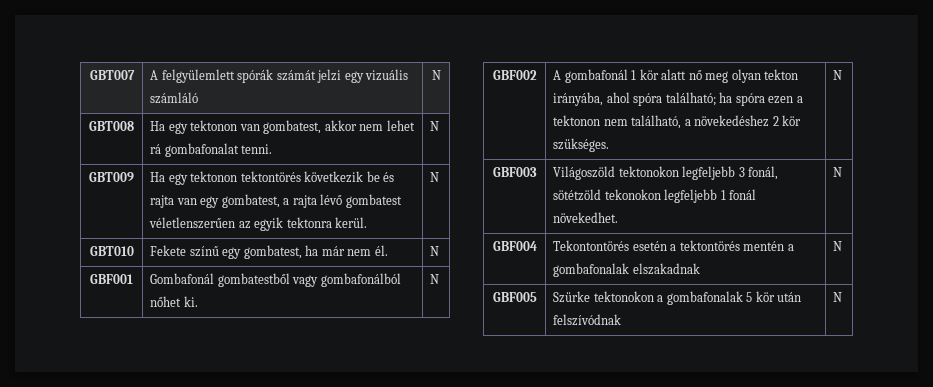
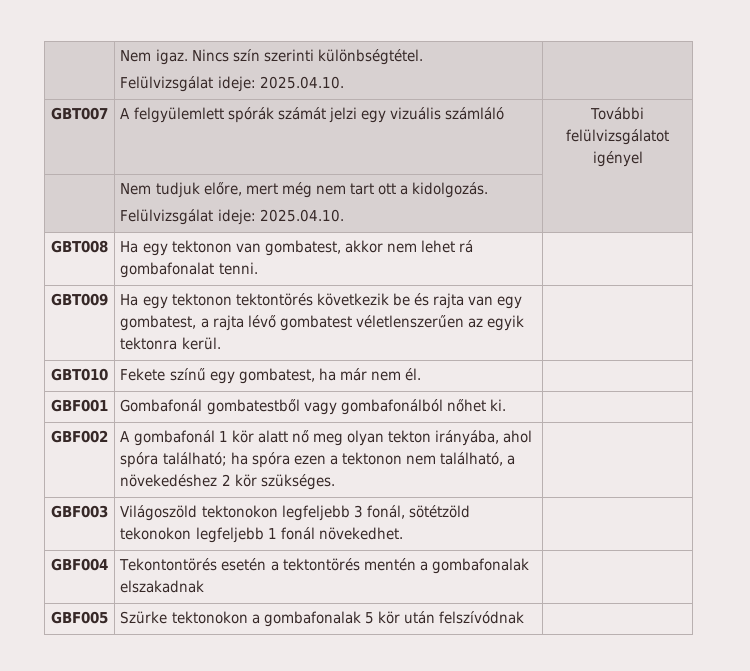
(89, 75) none -> [120,49,423,65] [120,76,344,92] | Nem igaz. Nincs szín szerinti különbségtétel. // Felülvizsgálat ideje: 2025.04.10. | //
[431,70,441,80] N -> [589,107,645,120] [566,129,669,145] [592,151,643,167] [120,182,488,198] [120,209,344,225] További felülvizsgálatot igényel // | Nem tudjuk előre, mert még nem tart ott a kidolgozás. // Felülvizsgálat ideje: 2025.04.10. |
[430,121,440,131] N -> (258, 268) none
[430,172,440,182] N -> (221, 343) none
[430,246,440,256] N -> (421, 374) none
[430,274,440,284] N -> (506, 405) none
[833,70,843,80] N -> (335, 482) none
[833,167,843,177] N -> (403, 533) none
[833,241,843,251] N -> (205, 586) none
[833,292,843,302] N -> (524, 617) none

